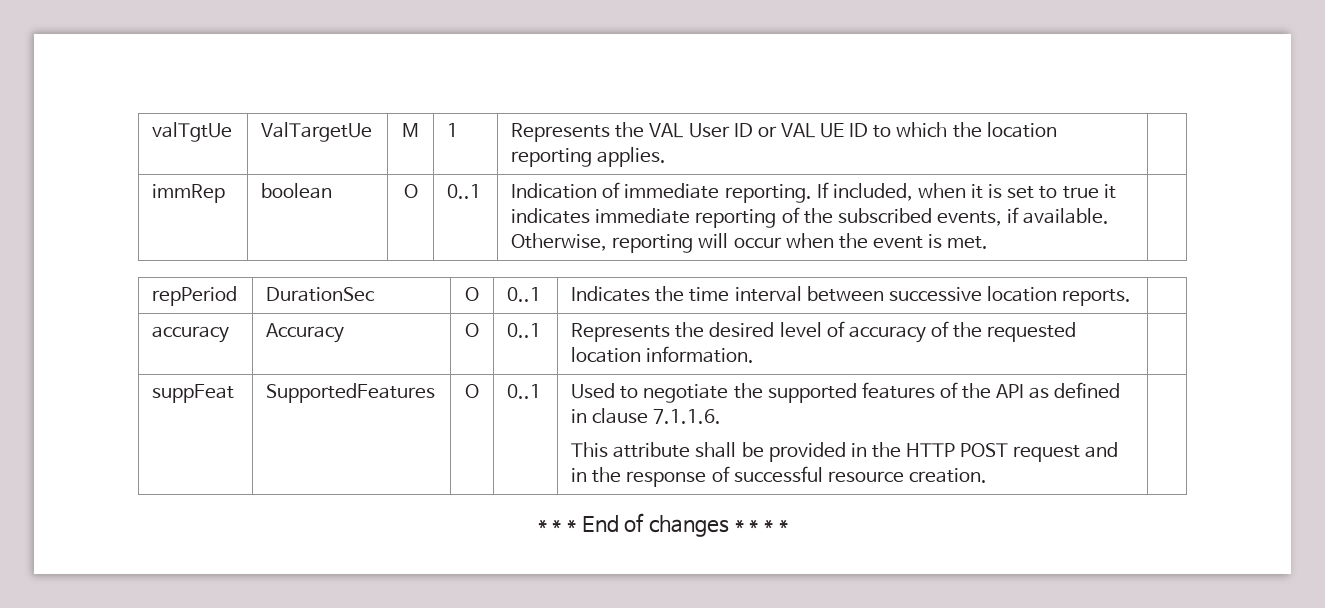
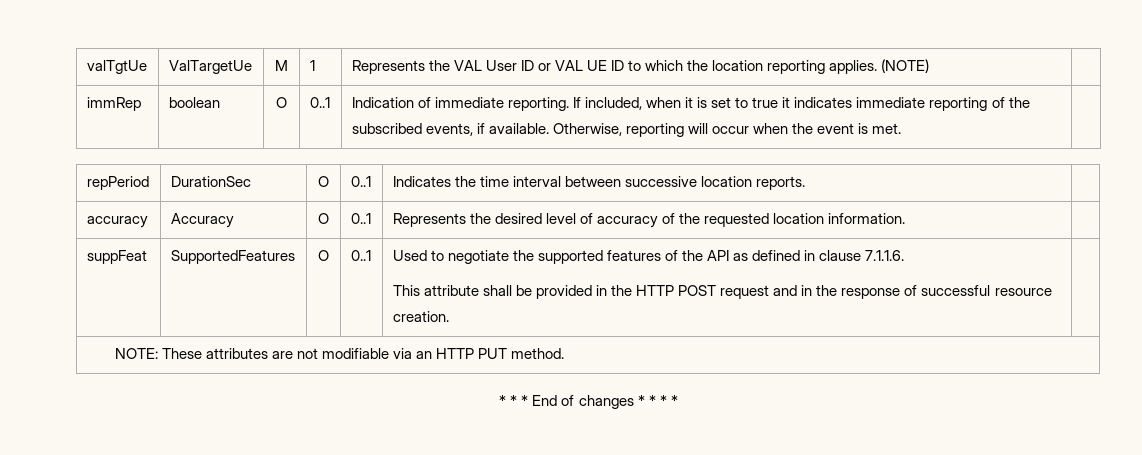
(667, 157) none -> [881,59,930,73] (NOTE)
(987, 475) none -> [114,348,565,359] // NOTE: These attributes are not modifiable via an HTTP PUT method.

